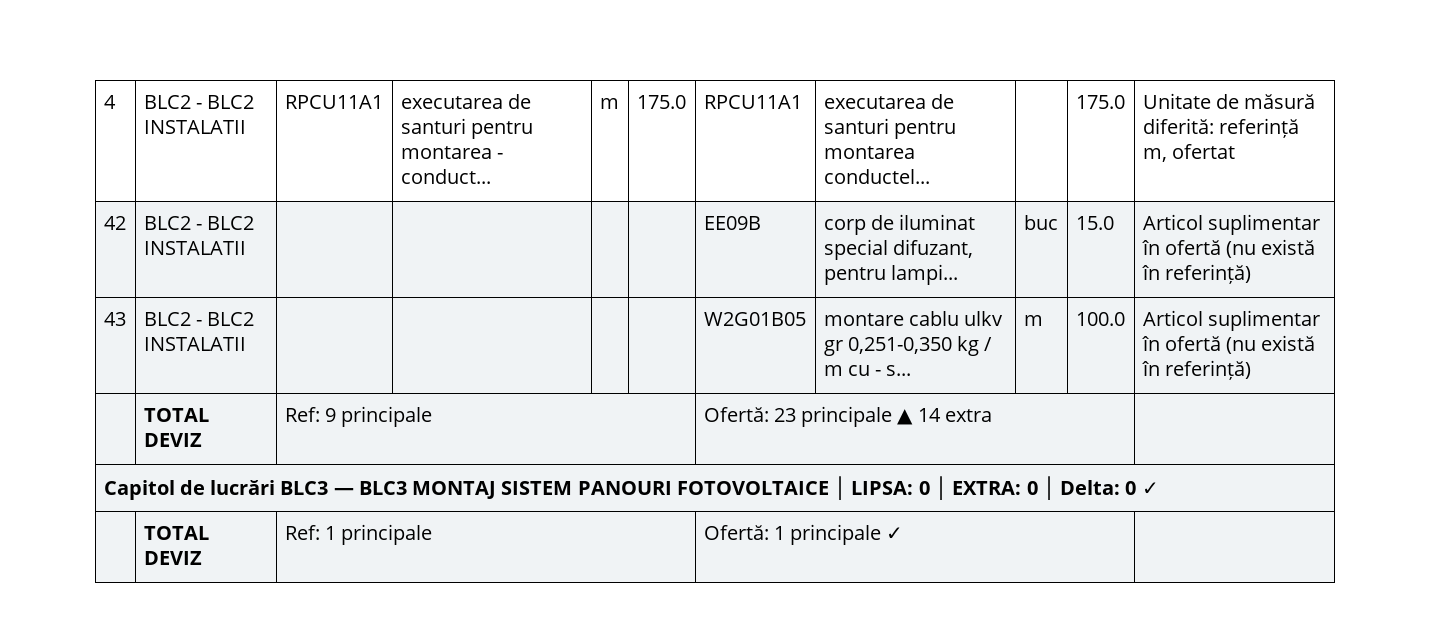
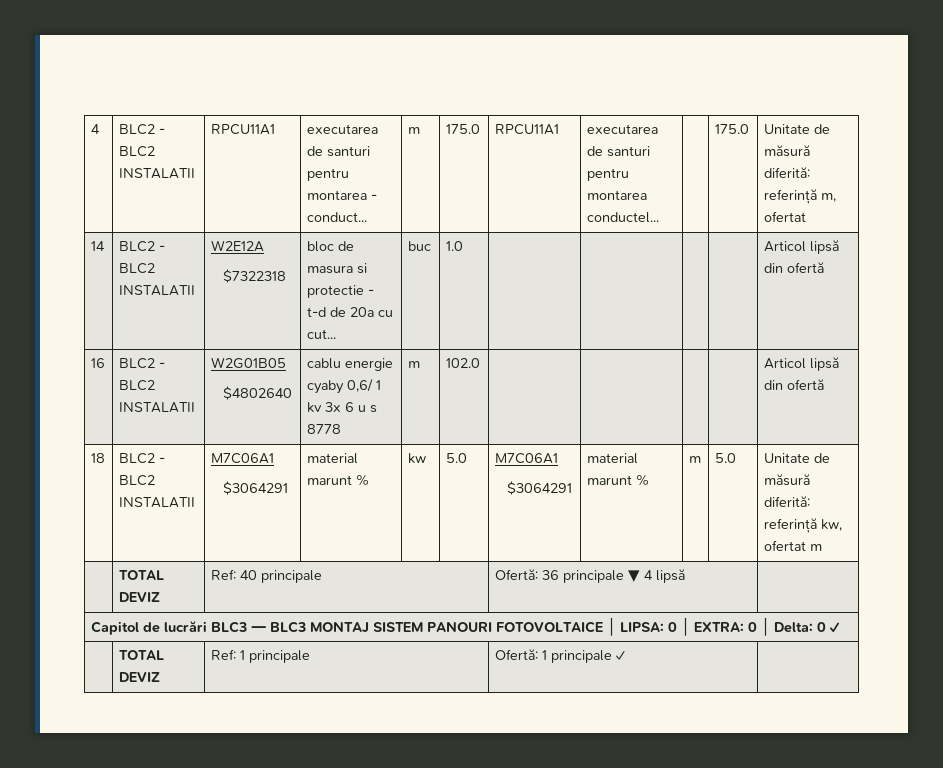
[103,216,126,230] [143,216,255,230] [143,241,246,255] [703,216,761,230] [823,214,976,235] [823,239,973,260] [823,264,958,285] [1023,215,1058,230] [1075,216,1114,230] [1142,214,1320,235] [1141,239,1316,258] [1141,264,1251,284] [103,312,126,326] [143,312,255,326] [143,337,246,351] [703,312,806,326] [823,311,1004,326] [823,336,993,356] [823,365,912,376] [1023,315,1043,326] [1075,312,1125,326] [1142,310,1320,331] [1141,335,1316,354] [1141,360,1251,380] [143,408,209,422] [143,433,202,447] [284,406,433,427] [703,406,992,427] 42 | BLC2 - BLC2 INSTALATII | | | | | EE09B | corp de iluminat special difuzant, pentru lampi... | buc | 15.0 | Articol suplimentar în ofertă (nu există în referință) // 43 | BLC2 - BLC2 INSTALATII | | | | | W2G01B05 | montare cablu ulkv gr 0,251-0,350 kg / m cu - s... | m | 100.0 | Articol suplimentar în ofertă (nu există în referință) // | TOTAL DEVIZ | Ref: 9 principale | Ofertă: 23 principale ▲ 14 extra -> [90,241,105,251] [118,241,165,252] [118,263,155,274] [118,285,195,296] [210,240,264,252] [222,269,286,283] [306,241,354,252] [306,263,367,274] [306,285,374,298] [306,307,393,317] [306,329,336,339] [407,241,431,251] [445,241,463,251] [763,240,839,254] [763,262,824,273] [90,358,105,368] [118,358,165,369] [118,380,155,391] [118,402,195,413] [210,357,286,369] [222,386,292,400] [306,358,393,371] [306,379,381,394] [306,402,377,413] [306,424,341,434] [407,361,420,368] [445,358,480,368] [763,357,839,371] [763,379,824,390] [90,453,105,463] [118,453,165,464] [118,475,155,486] [118,497,195,508] [210,453,274,464] [222,481,288,495] [306,453,358,464] [306,474,369,486] [407,453,426,464] [445,453,467,463] [494,453,558,464] [506,481,572,495] [586,453,638,464] [586,474,649,486] [688,456,701,463] [714,453,736,463] [763,453,830,463] [763,474,810,486] [763,496,810,507] [763,518,842,533] [763,540,822,551] [118,570,164,580] [118,592,160,602] [210,569,322,583] [494,569,685,583] 14 | BLC2 - BLC2 INSTALATII | W2E12A // $7322318 | bloc de masura si protectie - t-d de 20a cu cut... | buc | 1.0 | | | | | Articol lipsă din ofertă // 16 | BLC2 - BLC2 INSTALATII | W2G01B05 // $4802640 | cablu energie cyaby 0,6/ 1 kv 3x 6 u s 8778 | m | 102.0 | | | | | Articol lipsă din ofertă // 18 | BLC2 - BLC2 INSTALATII | M7C06A1 // $3064291 | material marunt % | kw | 5.0 | M7C06A1 // $3064291 | material marunt % | m | 5.0 | Unitate de măsură diferită: referință kw, ofertat m // | TOTAL DEVIZ | Ref: 40 principale | Ofertă: 36 principale ▼ 4 lipsă

